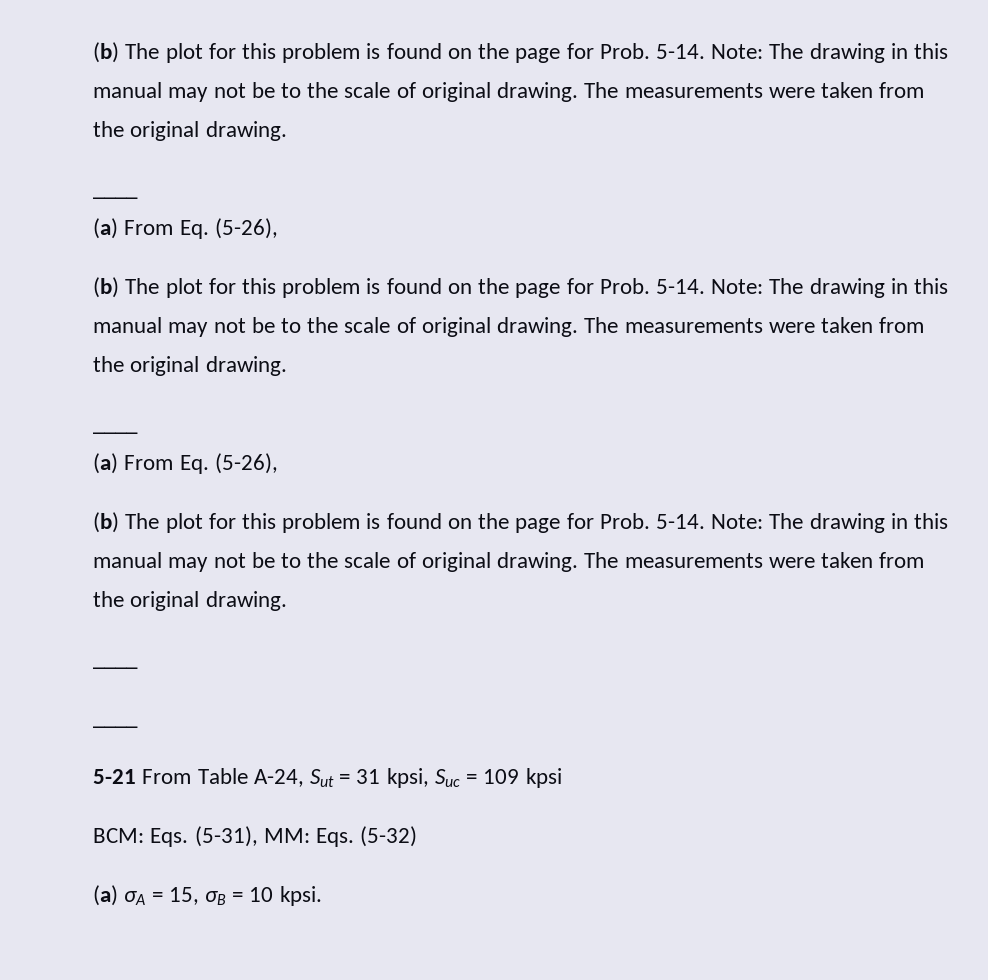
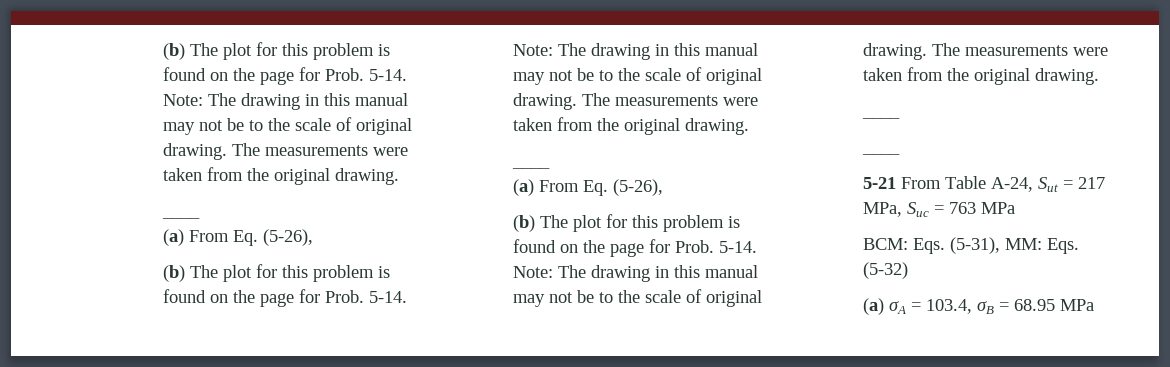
[356,768,562,788] 31 kpsi, Suc = 109 kpsi -> [1077,177,1105,189] [862,202,1015,217] 217 MPa, Suc = 763 MPa
[168,887,199,905] 15, -> [925,299,972,314] 103.4,
[249,886,322,906] 10 kpsi. -> [1013,299,1094,311] 68.95 MPa

